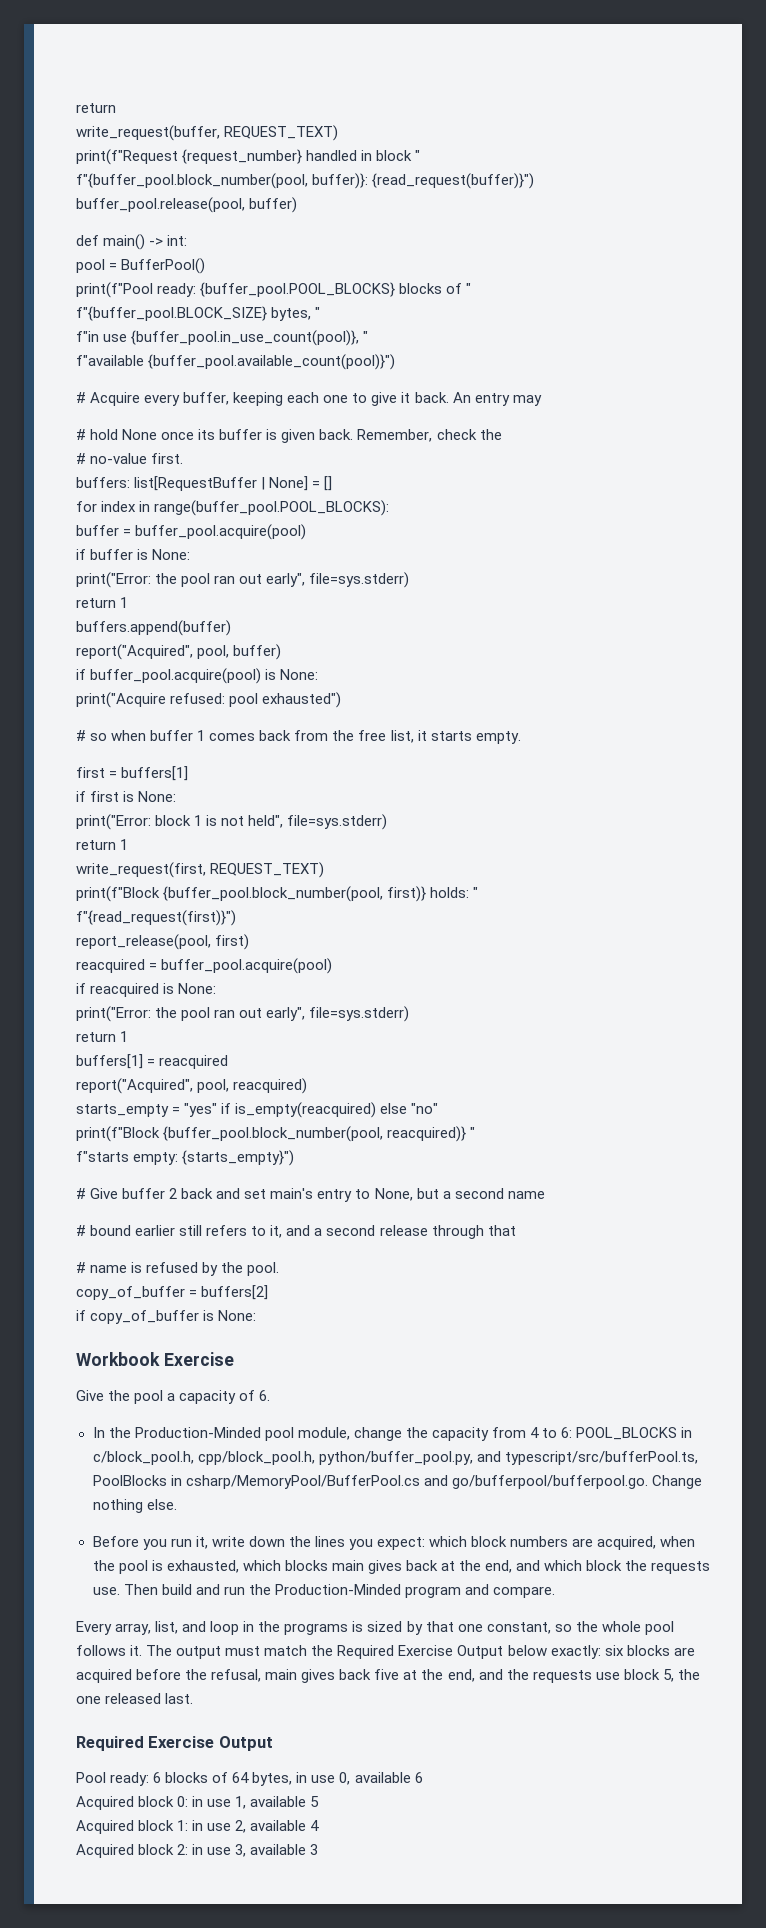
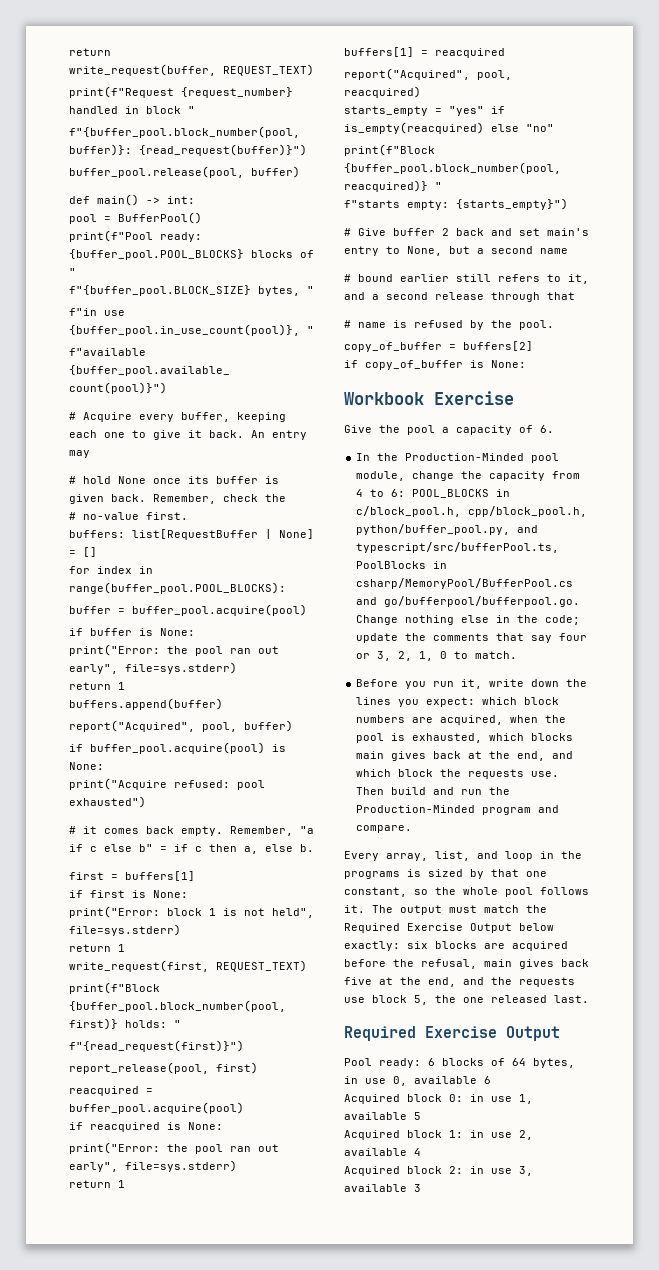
[90,730,521,744] so when buffer 1 comes back from the free list, it starts empty. -> [83,826,314,836] [69,844,314,854] it comes back empty. Remember, "a if c else b" = if c then a, else b.
[146,1499,177,1510] else. -> [461,615,581,625] [356,633,588,643] [356,651,518,661] else in the code; update the comments that say four or 3, 2, 1, 0 to match.

